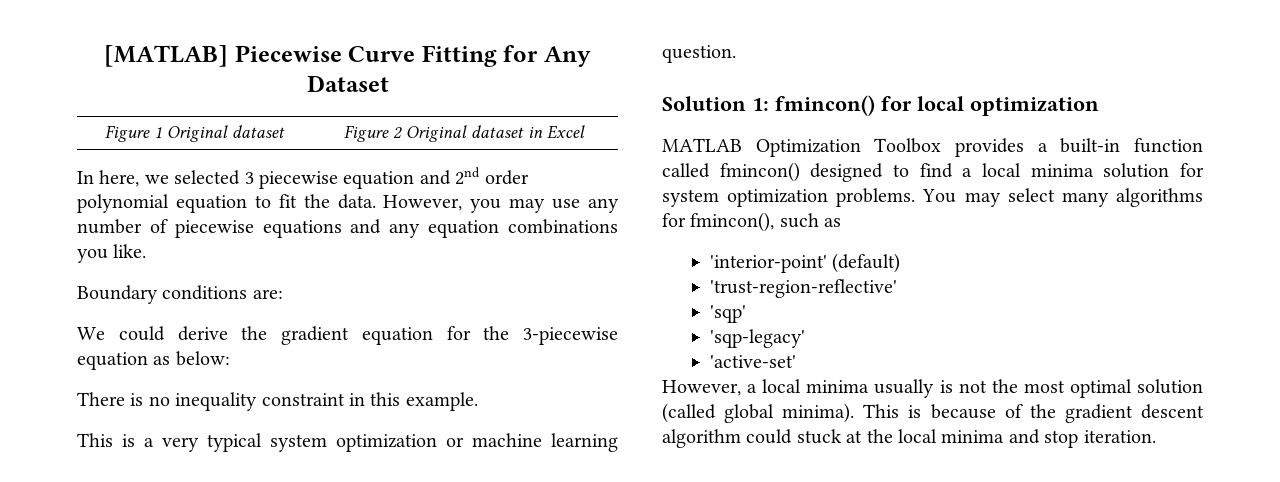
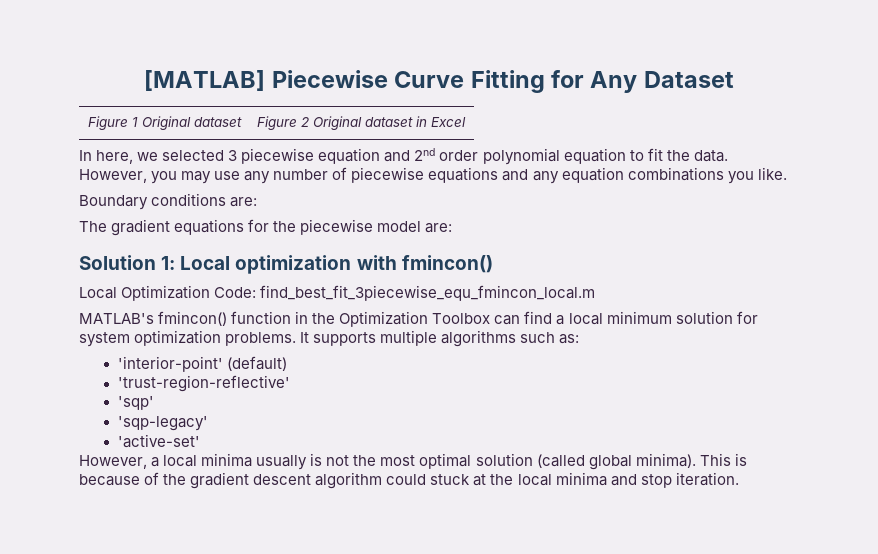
[77,326,618,345] [77,351,230,370] [77,392,478,411] [77,433,618,452] [662,45,736,63] [662,95,1099,116] [662,138,1203,157] [662,162,909,182] We could derive the gradient equation for the 3-piecewise equation as below: // There is no inequality constraint in this example. // This is a very typical system optimization or machine learning question. // Solution 1: fmincon() for local optimization // MATLAB Optimization Toolbox provides a built-in function called fmincon() designed to -> [79,219,453,236] [79,255,493,274] [79,285,596,301] [79,311,521,327] The gradient equations for the piecewise model are: // Solution 1: Local optimization with fmincon() // Local Optimization Code: find_best_fit_3piecewise_equ_fmincon_local.m // MATLAB's fmincon() function in the Optimization Toolbox can
[1030,164,1094,177] minima -> [606,311,672,324] minimum
[922,188,1203,207] [662,212,842,232] You may select many algorithms for fmincon(), such as -> [300,330,580,347] It supports multiple algorithms such as:

